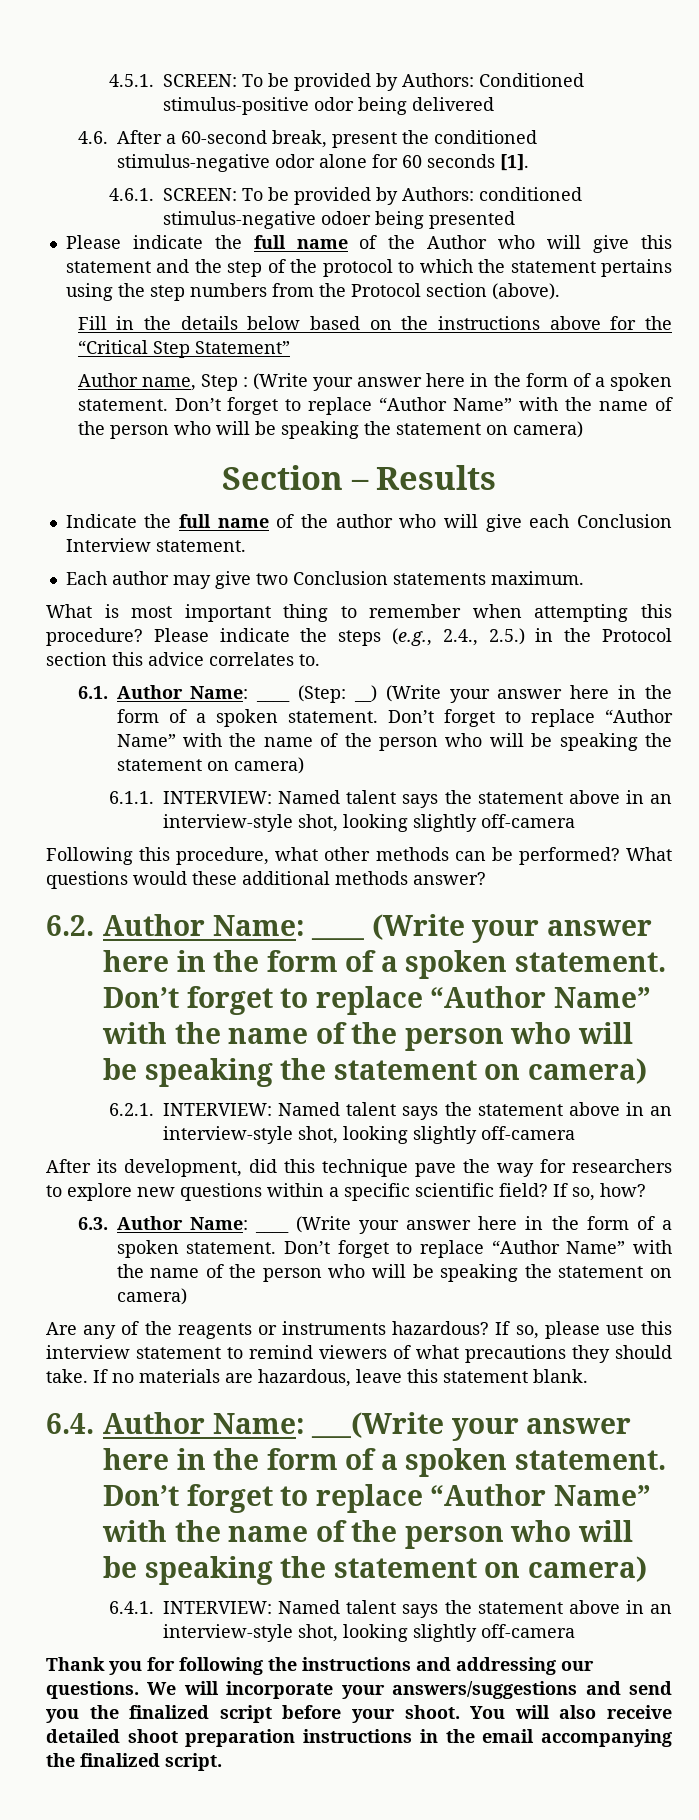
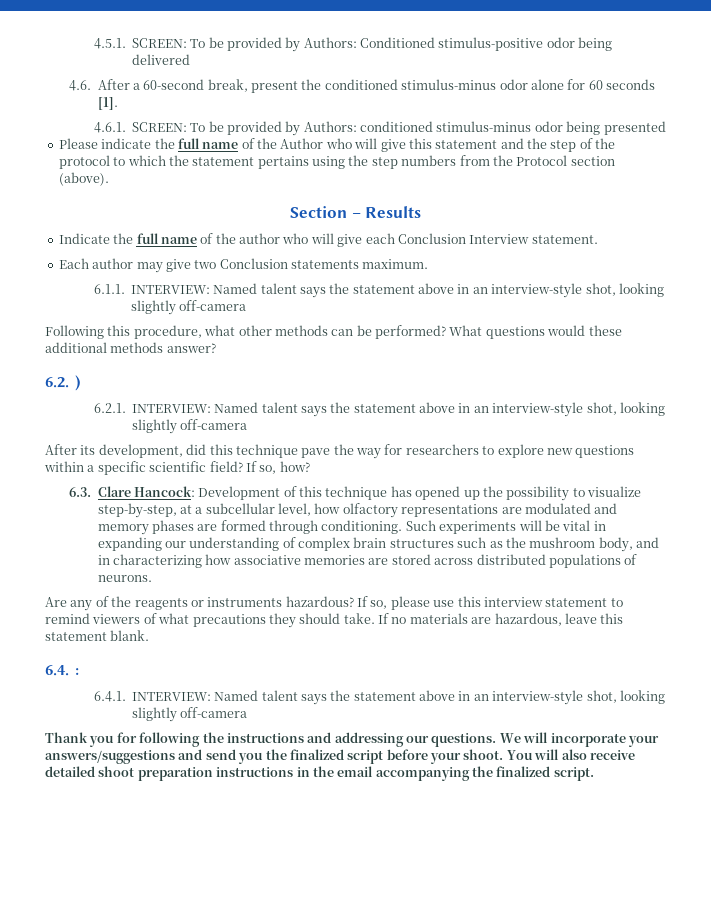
[116,154,270,172] stimulus-negative -> [401,79,497,90] stimulus-minus
[163,211,372,229] stimulus-negative odoer -> [436,121,563,132] stimulus-minus odor
[77,316,672,330] [77,340,290,358] [77,373,672,391] [77,397,674,415] [77,421,583,439] // Fill in the details below based on the instructions above for the “Critical Step Statement” // Author name, Step : (Write your answer here in the form of a spoken statement. Don’t forget to replace “Author Name” with the name of the person who will be speaking the statement on camera) -> (109, 179) none
[46,604,672,622] [46,628,672,646] [46,652,320,666] [77,685,249,699] [256,685,673,703] [116,709,673,727] [116,733,673,751] [116,757,304,774] // What is most important thing to remember when attempting this procedure? Please indicate the steps (e.g., 2.4., 2.5.) in the Protocol section this advice correlates to. // 6.1. Author Name: ____ (Step: __) (Write your answer here in the form of a spoken statement. Don’t forget to replace “Author Name” with the name of the person who will be speaking the statement on camera) -> (429, 264) none
[103,914,305,936] [311,914,652,943] [103,950,666,979] [103,986,651,1015] [102,1022,633,1051] [103,1058,647,1087] Author Name: ____ (Write your answer here in the form of a spoken statement. Don’t forget to replace “Author Name” with the name of the person who will be speaking the statement on camera) -> [75,375,82,391] )
[116,1216,248,1230] [254,1216,673,1234] [116,1240,673,1258] [116,1264,673,1282] [116,1288,187,1305] Author Name: ____ (Write your answer here in the form of a spoken statement. Don’t forget to replace “Author Name” with the name of the person who will be speaking the statement on camera) -> [97,486,642,501] [97,503,618,518] [97,520,606,535] [97,537,660,552] [97,554,638,568] [97,575,152,582] Clare Hancock: Development of this technique has opened up the possibility to visualize step-by-step, at a subcellular level, how olfactory representations are modulated and memory phases are formed through conditioning. Such experiments will be vital in expanding our understanding of complex brain structures such as the mushroom body, and in characterizing how associative memories are stored across distributed populations of neurons.
[103,1412,632,1441] [103,1448,666,1477] [103,1484,651,1513] [102,1520,633,1549] [103,1556,647,1585] Author Name: ___(Write your answer here in the form of a spoken statement. Don’t forget to replace “Author Name” with the name of the person who will be speaking the statement on camera) -> [75,668,80,675] :

